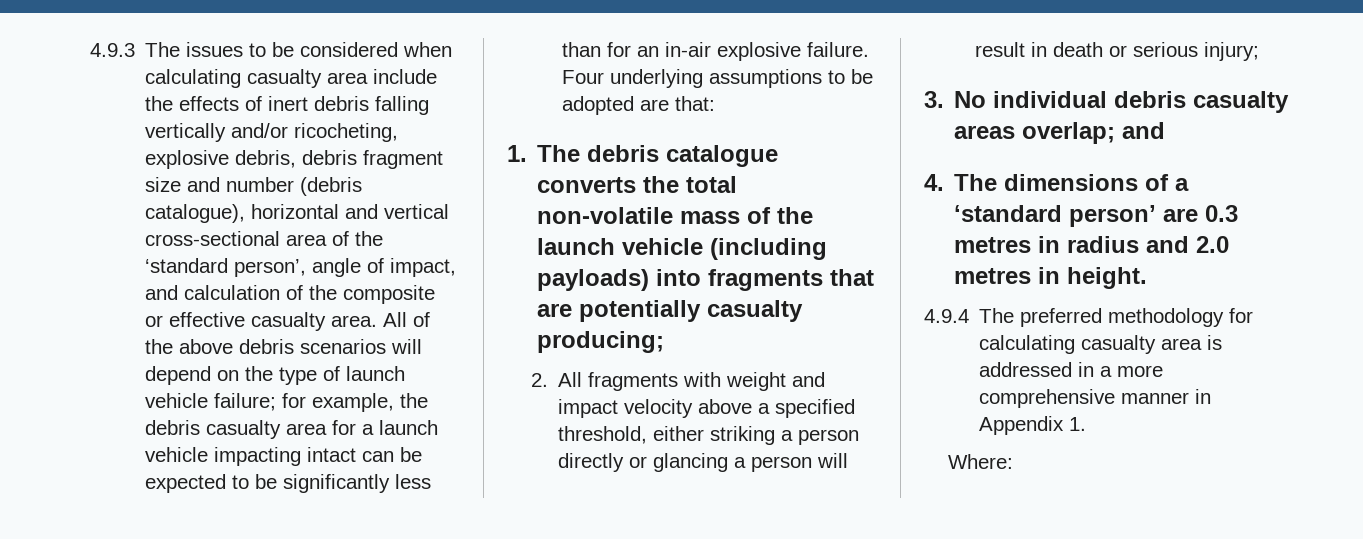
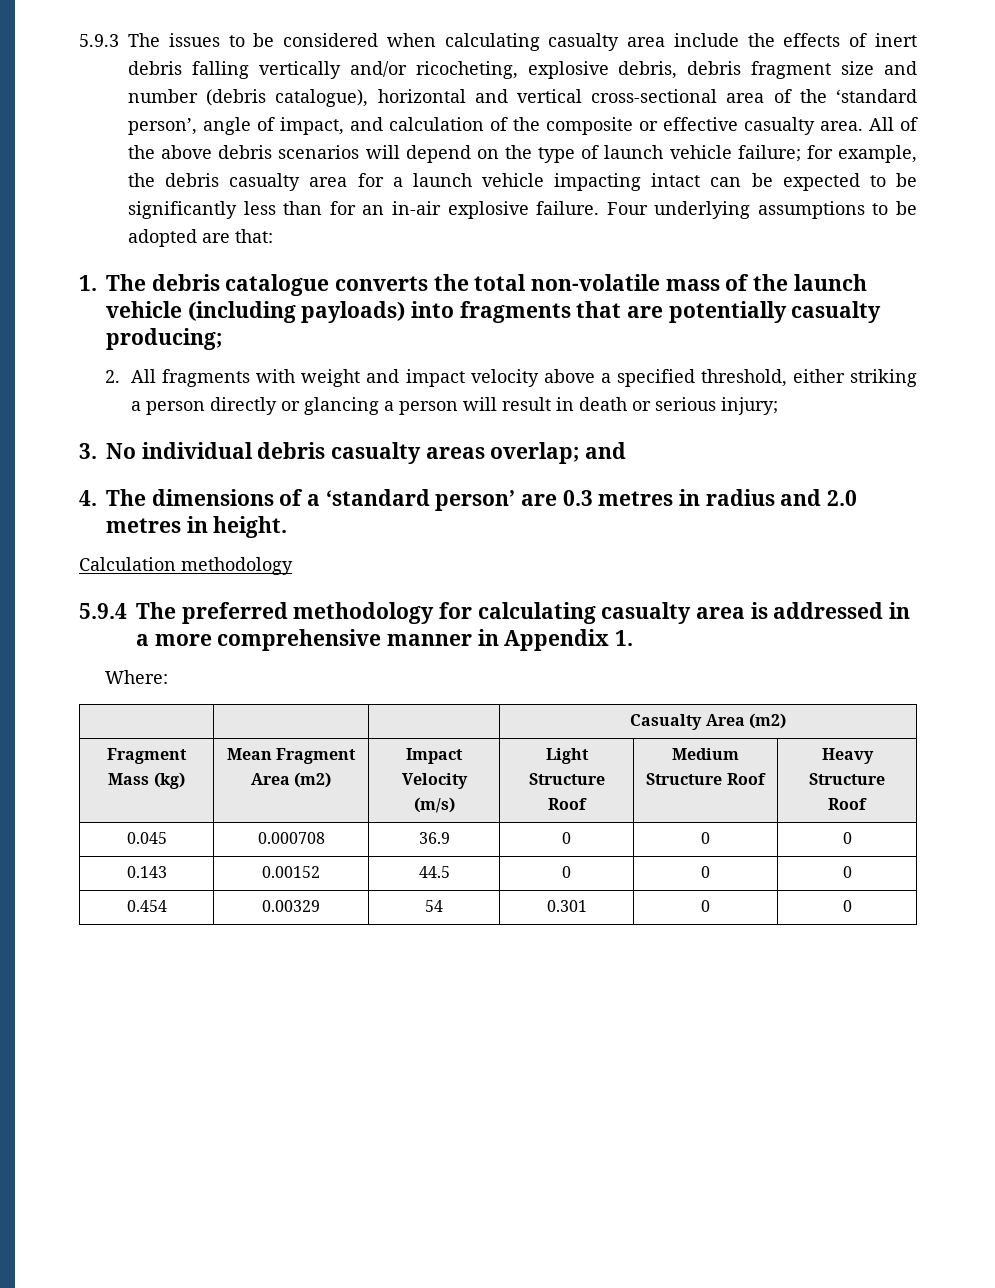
[90,43,135,57] 4.9.3 -> [79,34,119,47] 5.9.3
[924,309,969,323] 4.9.4 -> [79,557,293,575] [79,603,127,619] Calculation methodology // 5.9.4
(1013, 461) none -> [630,713,786,730] [107,748,187,764] [108,772,185,789] [226,748,357,764] [250,772,332,788] [405,748,463,764] [401,773,468,789] [413,797,455,813] [545,748,589,764] [528,773,605,785] [547,798,587,810] [672,748,739,760] [646,773,766,785] [821,748,874,764] [809,773,885,785] [828,798,867,810] [126,832,167,844] [257,832,325,844] [418,832,450,844] [562,832,571,844] [701,832,710,844] [842,832,852,844] [126,866,167,878] [262,866,320,878] [418,866,450,878] [562,866,571,878] [701,866,710,878] [842,866,852,878] [126,900,167,912] [262,900,320,912] [424,900,443,912] [546,900,587,912] [701,900,710,912] [842,900,852,912] // | | | Casualty Area (m2) // Fragment Mass (kg) | Mean Fragment Area (m2) | Impact Velocity (m/s) | Light Structure Roof | Medium Structure Roof | Heavy Structure Roof // 0.045 | 0.000708 | 36.9 | 0 | 0 | 0 // 0.143 | 0.00152 | 44.5 | 0 | 0 | 0 // 0.454 | 0.00329 | 54 | 0.301 | 0 | 0

